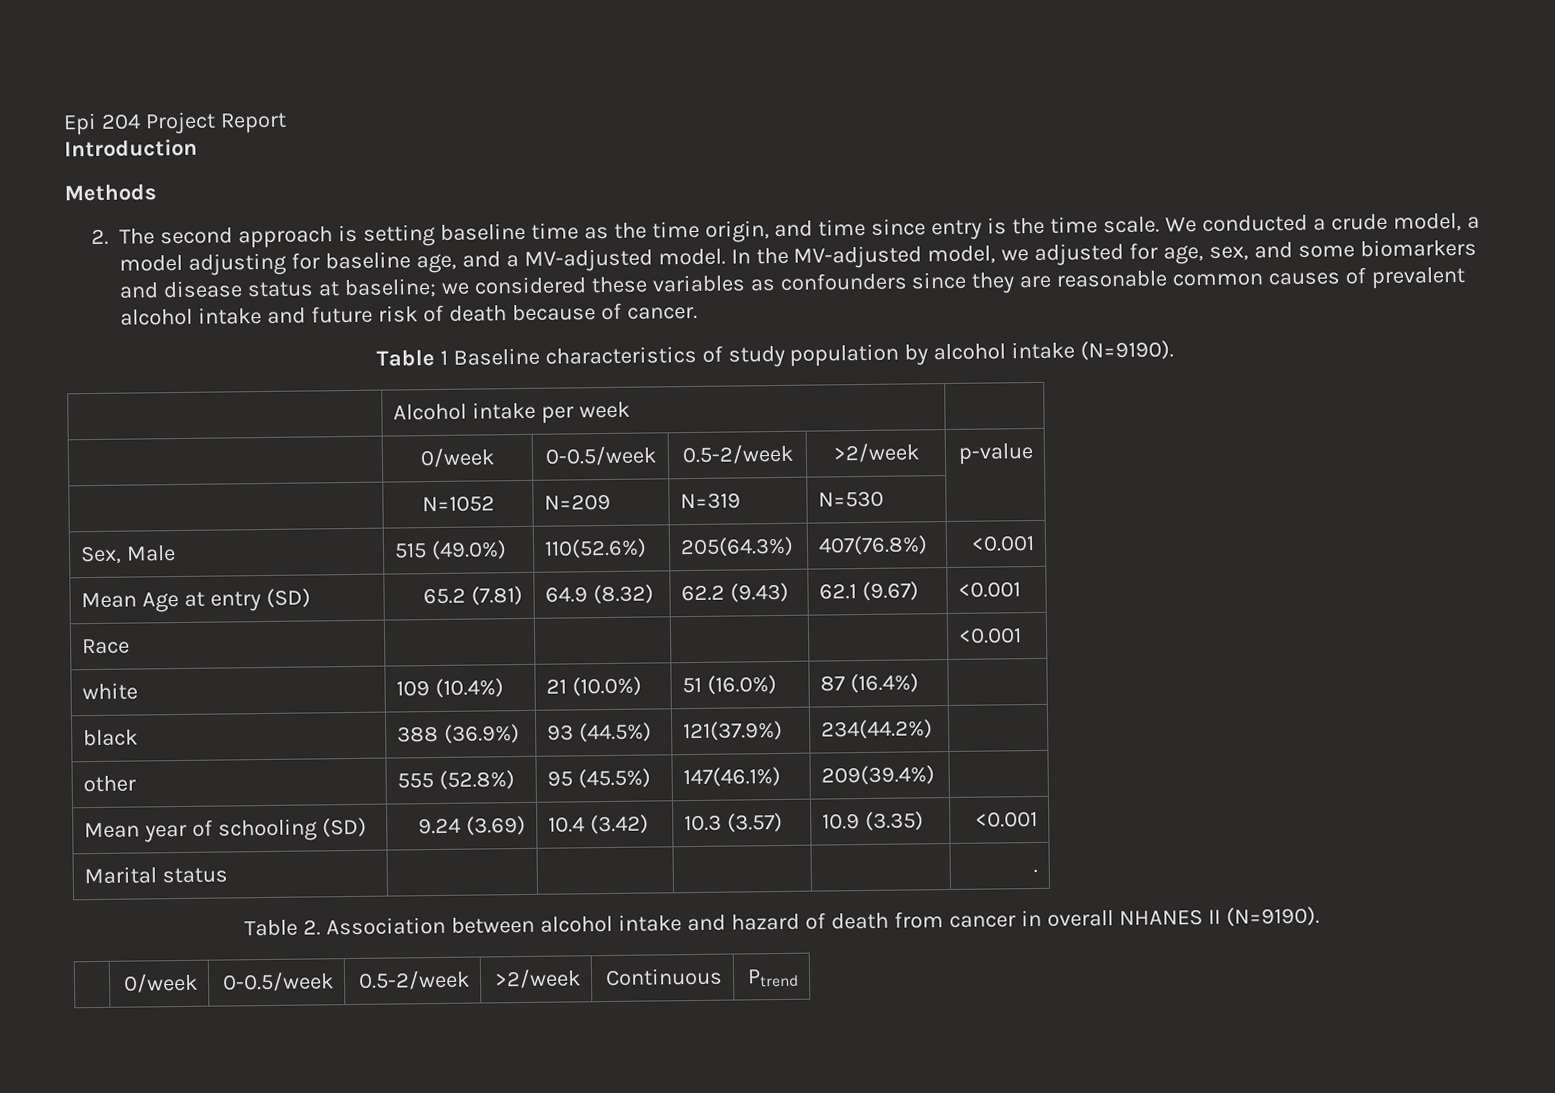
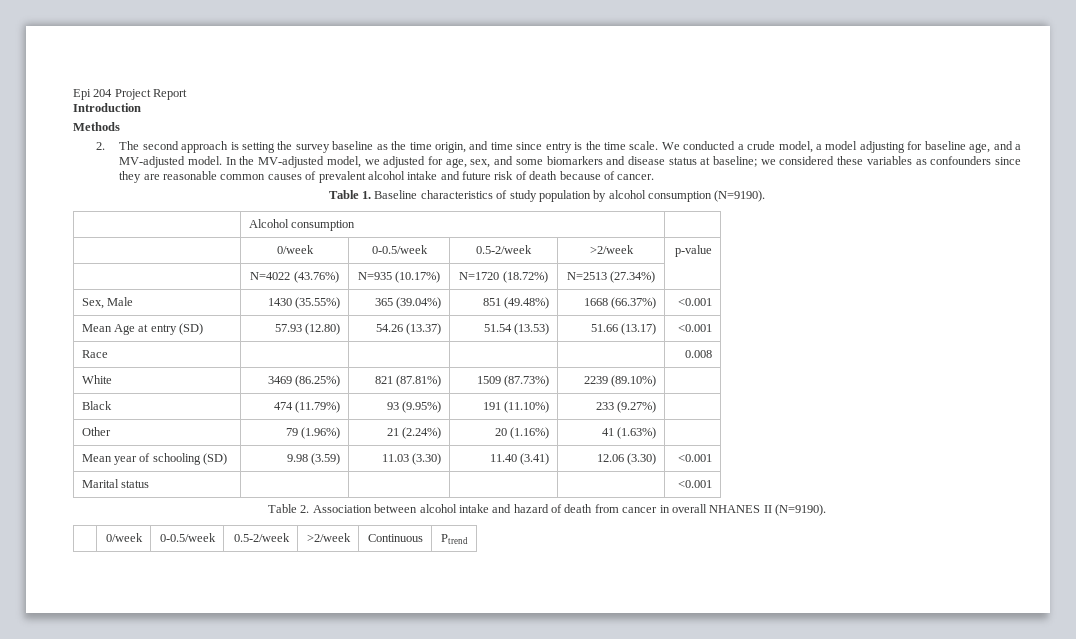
[439,222,579,241] baseline time -> [277,141,374,153] the survey baseline
[439,350,448,365] 1 -> [362,191,371,199] 1.
[1011,341,1076,360] intake -> [648,191,712,202] consumption
[472,401,631,424] intake per week -> [290,220,355,231] consumption
[421,495,495,513] [544,493,612,511] [680,492,742,510] [818,490,885,508] [80,545,177,565] [394,540,508,561] [544,538,648,559] [680,536,795,558] [818,535,929,556] N=1052 | N=209 | N=319 | N=530 | // Sex, Male | 515 (49.0%) | 110(52.6%) | 205(64.3%) | 407(76.8%) -> [250,271,339,283] [357,271,441,283] [459,271,548,283] [566,271,656,283] [81,297,133,309] [268,297,341,309] [375,297,442,309] [483,297,550,309] [584,297,657,309] N=4022 (43.76%) | N=935 (10.17%) | N=1720 (18.72%) | N=2513 (27.34%) | // Sex, Male | 1430 (35.55%) | 365 (39.04%) | 851 (49.48%) | 1668 (66.37%)
[422,585,523,606] [545,584,655,605] [681,582,790,603] [819,581,920,602] [958,581,1022,598] [82,638,131,655] [958,627,1023,644] [82,682,139,701] [396,678,505,699] [546,676,643,697] [682,675,778,695] [820,673,920,694] [83,729,139,747] [397,724,521,744] [547,722,653,743] [683,720,784,742] [821,719,934,740] [83,775,137,793] [397,770,516,790] [547,768,652,789] [683,766,782,788] [821,765,936,786] 65.2 (7.81) | 64.9 (8.32) | 62.2 (9.43) | 62.1 (9.67) | <0.001 // Race | | | | | <0.001 // white | 109 (10.4%) | 21 (10.0%) | 51 (16.0%) | 87 (16.4%) | // black | 388 (36.9%) | 93 (44.5%) | 121(37.9%) | 234(44.2%) | // other | 555 (52.8%) | 95 (45.5%) | 147(46.1%) | 209(39.4%) -> [275,323,341,335] [376,323,442,335] [484,323,550,335] [591,323,657,335] [678,324,713,332] [81,350,108,358] [685,350,713,358] [81,375,112,384] [268,375,341,387] [375,375,442,387] [477,375,550,387] [584,375,657,387] [81,401,112,410] [274,401,341,413] [387,401,442,413] [483,401,550,413] [596,401,657,413] [81,427,111,436] [286,427,341,439] [387,427,442,439] [495,427,550,439] [602,427,657,439] 57.93 (12.80) | 54.26 (13.37) | 51.54 (13.53) | 51.66 (13.17) | <0.001 // Race | | | | | 0.008 // White | 3469 (86.25%) | 821 (87.81%) | 1509 (87.73%) | 2239 (89.10%) | // Black | 474 (11.79%) | 93 (9.95%) | 191 (11.10%) | 233 (9.27%) | // Other | 79 (1.96%) | 21 (2.24%) | 20 (1.16%) | 41 (1.63%)
[417,815,526,836] [548,814,650,835] [684,812,784,833] [822,811,925,831] 9.24 (3.69) | 10.4 (3.42) | 10.3 (3.57) | 10.9 (3.35) -> [287,453,341,465] [382,453,442,465] [490,453,550,465] [597,453,657,465] 9.98 (3.59) | 11.03 (3.30) | 11.40 (3.41) | 12.06 (3.30)
[1032,868,1038,874] . -> [678,480,713,488] <0.001

